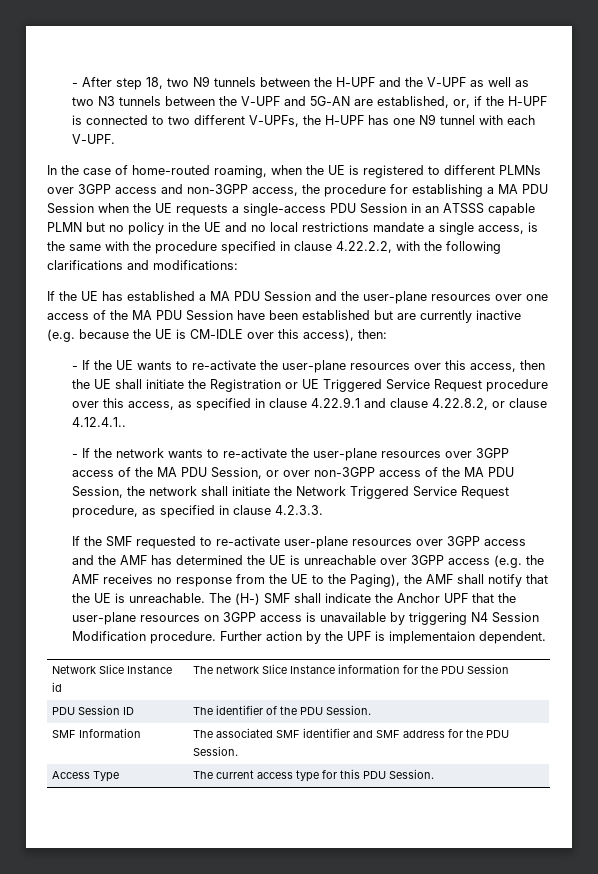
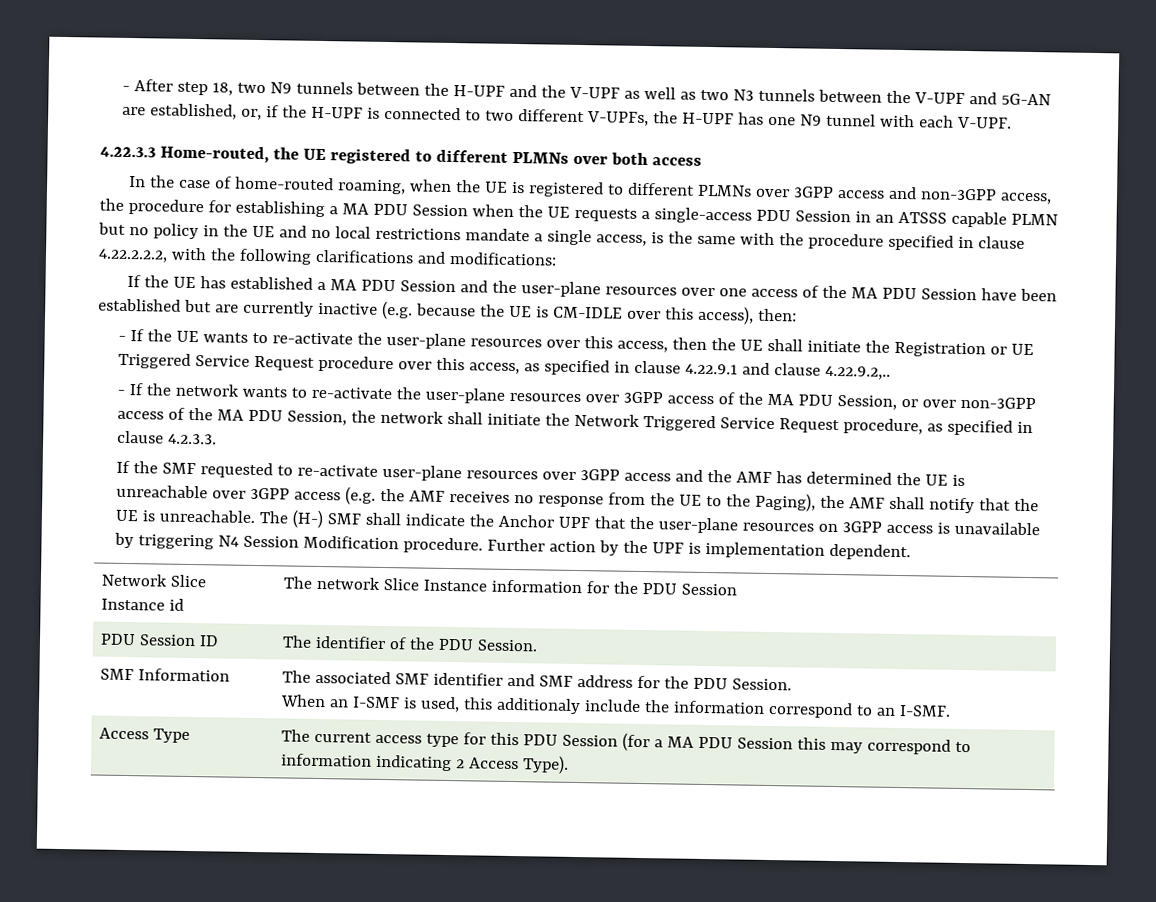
(115, 139) none -> [100,145,702,166] // 4.22.3.3 Home-routed, the UE registered to different PLMNs over both access
[336,241,392,253] 4.22.2.2, -> [98,248,168,263] 4.22.2.2.2,
[431,398,547,410] [71,417,126,427] 4.22.8.2, or clause 4.12.4.1.. -> [824,365,891,380] 4.22.9.2,..
[388,631,475,644] implementaion -> [704,541,825,559] implementation
(239, 751) none -> [280,694,952,719] // When an I-SMF is used, this additionaly include the information correspond to an I-SMF.
[389,769,435,779] Session. -> [562,732,972,755] [281,753,570,774] Session (for a MA PDU Session this may correspond to information indicating 2 Access Type).

